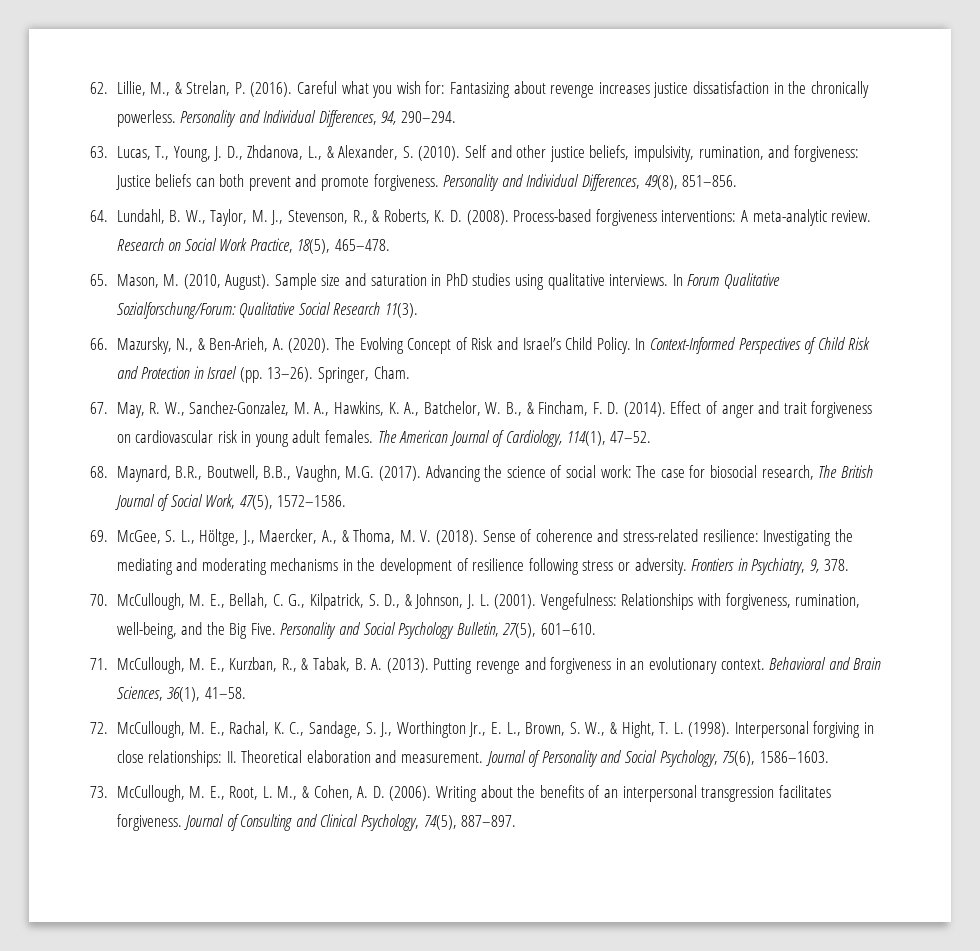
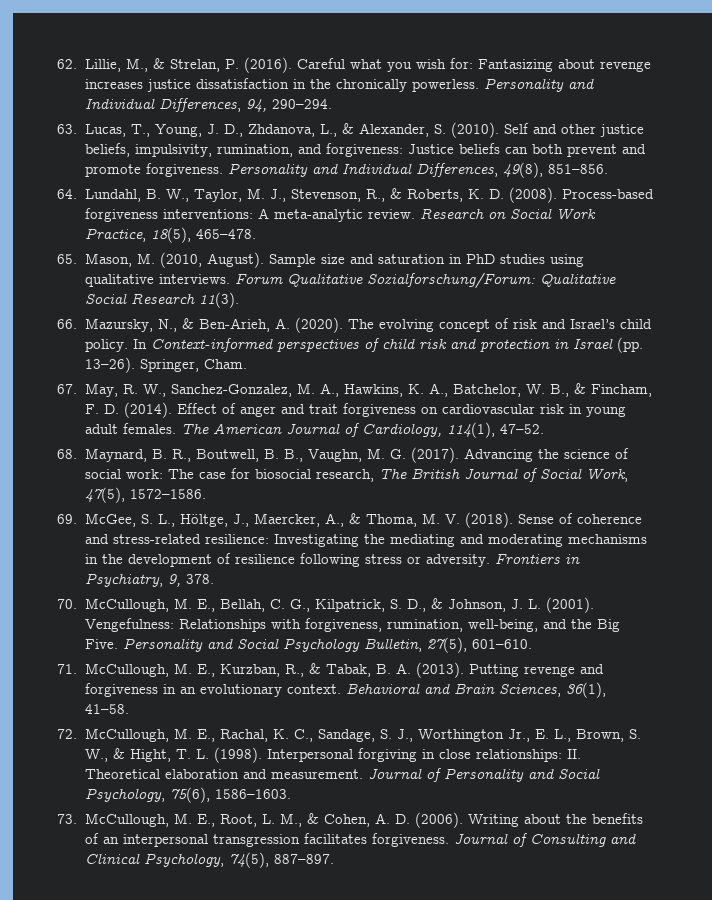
[672,274,683,286] In -> (231, 279) none
[359,337,871,354] [116,366,191,379] Evolving Concept of Risk and Israel’s Child Policy. In Context-Informed Perspectives of Child Risk and Protection -> [379,318,653,332] [85,338,551,352] evolving concept of risk and Israel’s child policy. In Context-informed perspectives of child risk and protection
[175,465,375,482] B.R., Boutwell, B.B., Vaughn, M.G. -> [152,448,407,462] B. R., Boutwell, B. B., Vaughn, M. G.

